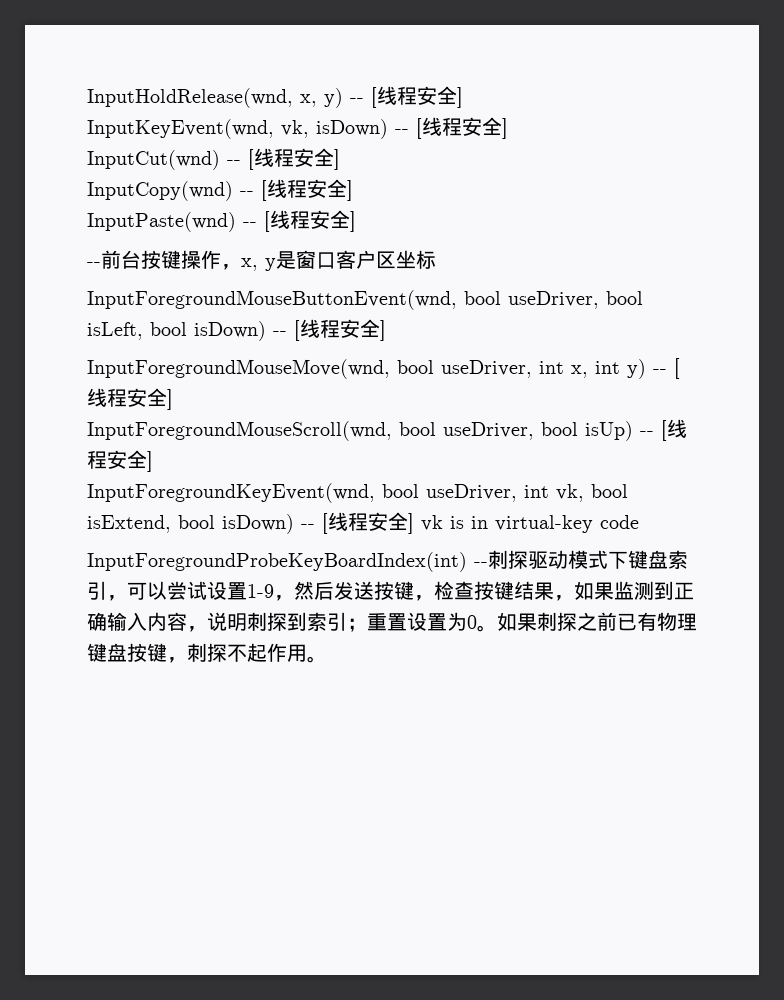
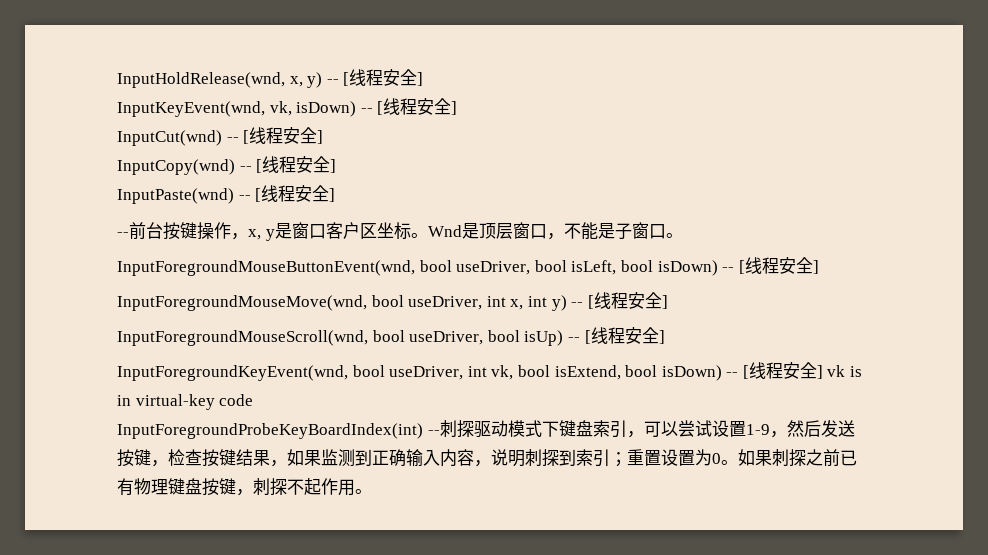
(436, 259) none -> [410,222,683,240] 。Wnd是顶层窗口，不能是子窗口。

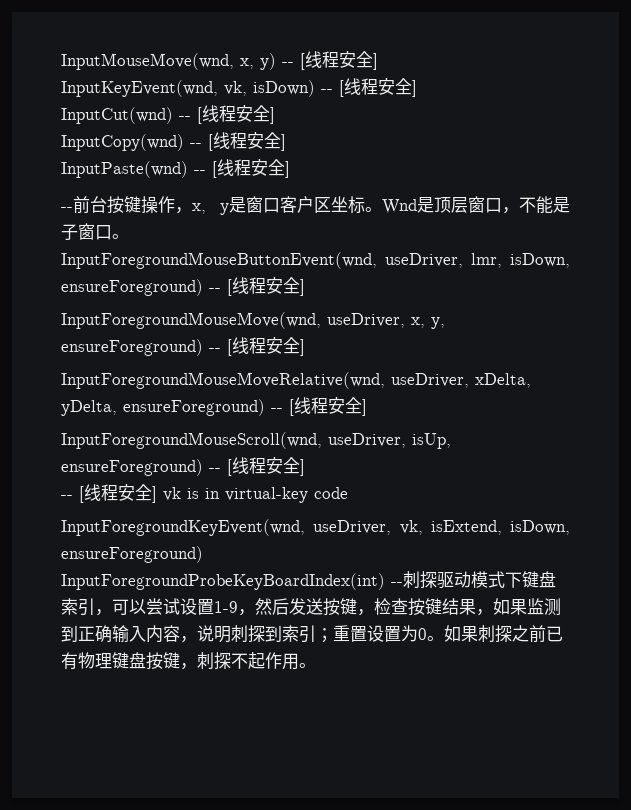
[117,72,285,88] InputHoldRelease(wnd, -> [61,53,234,70] InputMouseMove(wnd,
[419,260,718,276] bool useDriver, bool isLeft, bool isDown) -> [385,253,570,268] [61,279,203,296] useDriver, lmr, isDown, ensureForeground)
[371,295,567,311] bool useDriver, int x, int y) -> [327,313,445,329] [61,337,305,356] [61,372,531,389] [61,399,265,416] useDriver, x, y, ensureForeground) -- [线程安全] // InputForegroundMouseMoveRelative(wnd, useDriver, xDelta, yDelta, ensureForeground)
[372,327,665,346] [117,365,722,381] bool useDriver, bool isUp) -- [线程安全] // InputForegroundKeyEvent(wnd, bool useDriver, int vk, bool isExtend, bool isDown) -> [328,433,451,449] [61,457,305,476] useDriver, isUp, ensureForeground) -- [线程安全] //
(254, 400) none -> [61,519,570,536] [61,546,203,563] // InputForegroundKeyEvent(wnd, useDriver, vk, isExtend, isDown, ensureForeground)

